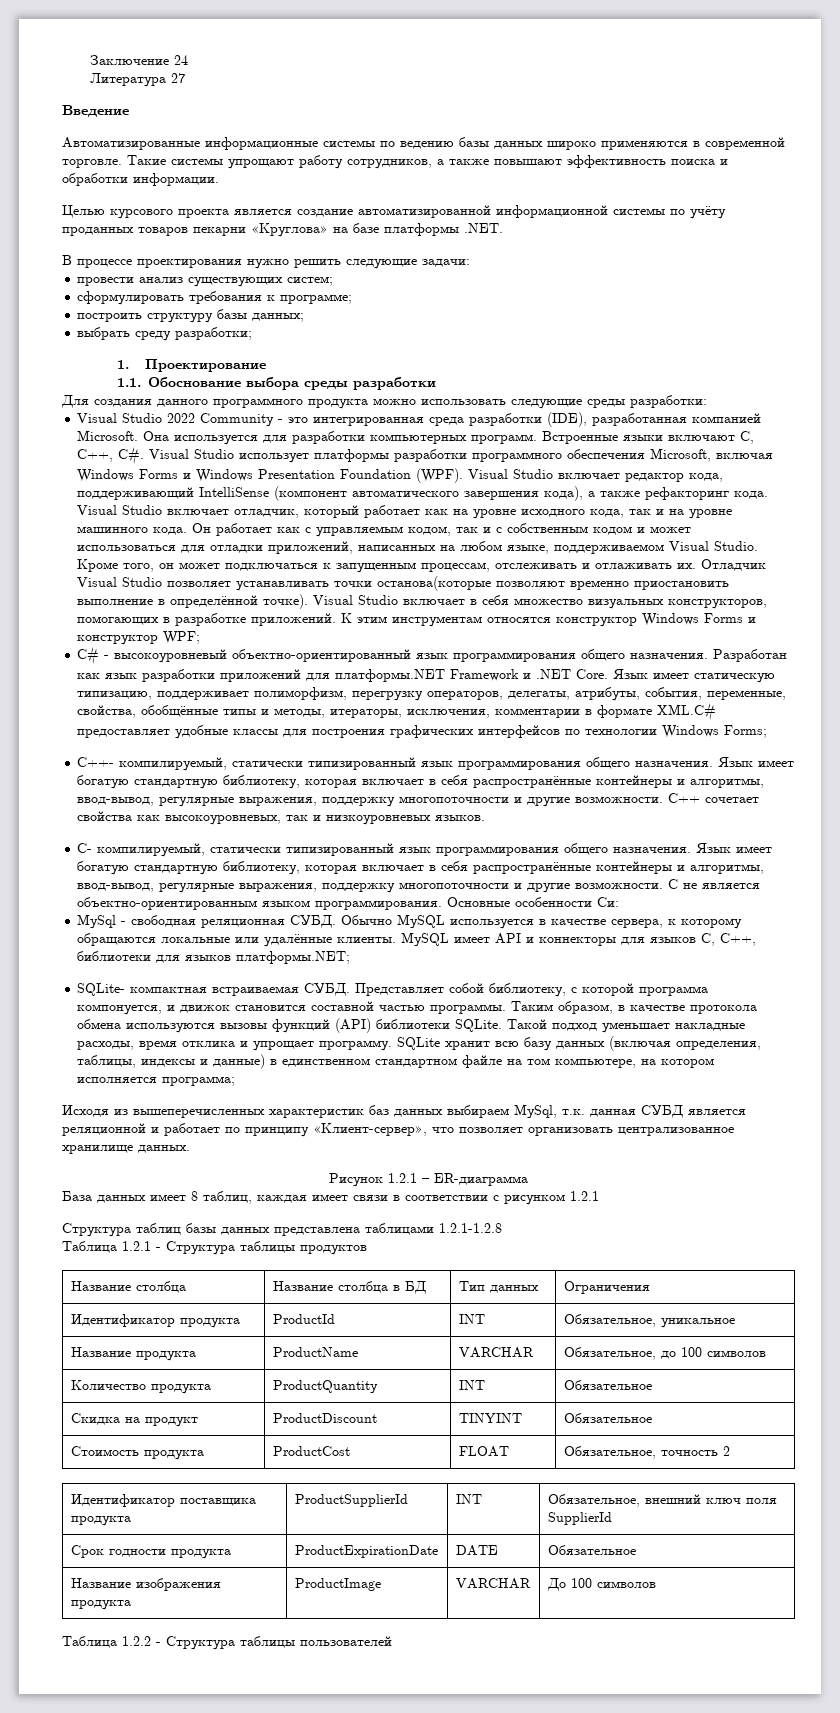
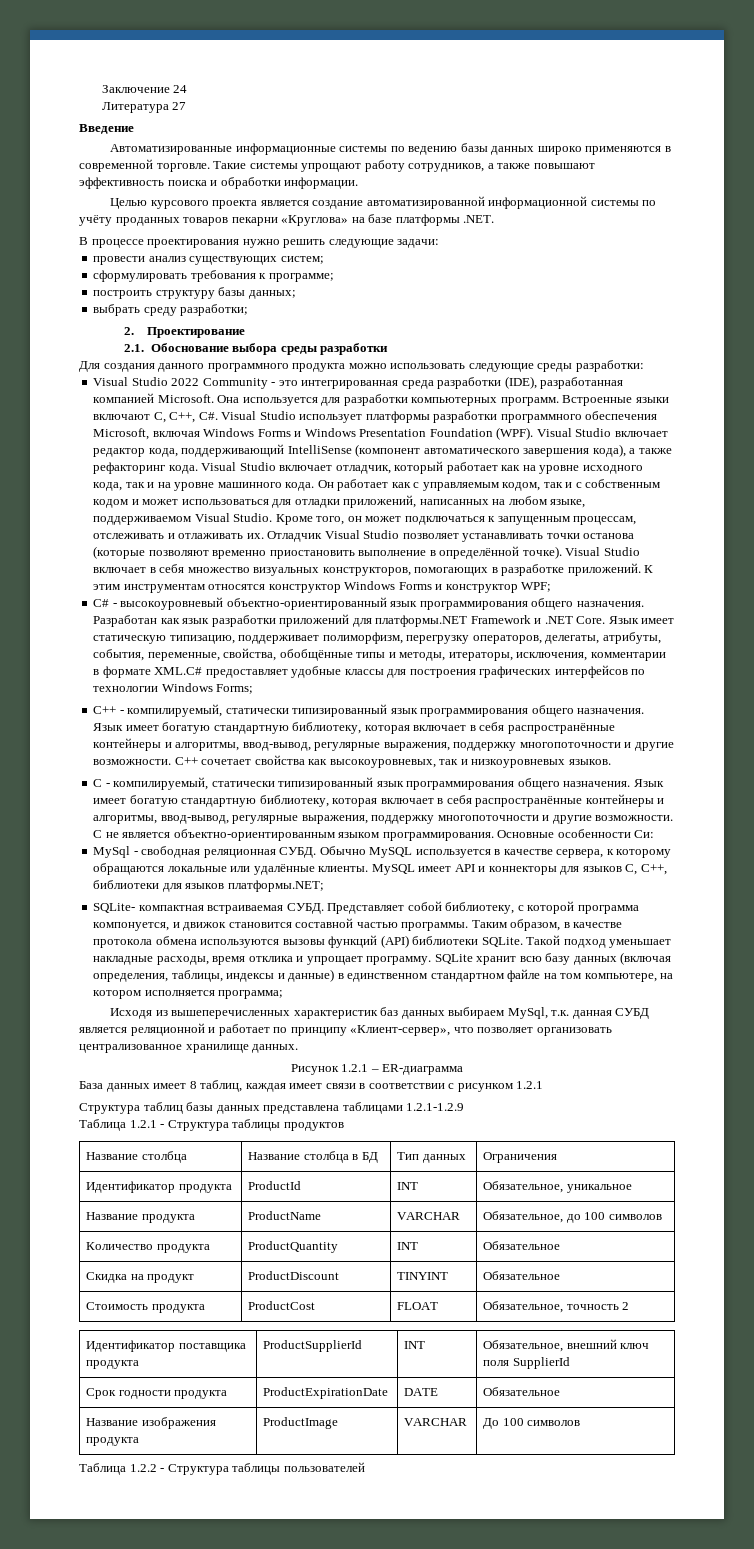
[117,360,130,369] 1. -> [124,327,135,335] 2.
[117,378,142,387] 1.1. -> [124,344,145,352] 2.1.
[377,576,492,591] останова(которые -> [583,533,635,539] [93,546,146,559] останова (которые
[77,757,115,767] C++- -> [93,706,124,714] C++ -
[77,843,93,853] C- -> [93,779,110,787] C -
[439,1223,502,1233] 1.2.1-1.2.8 -> [406,1103,465,1111] 1.2.1-1.2.9

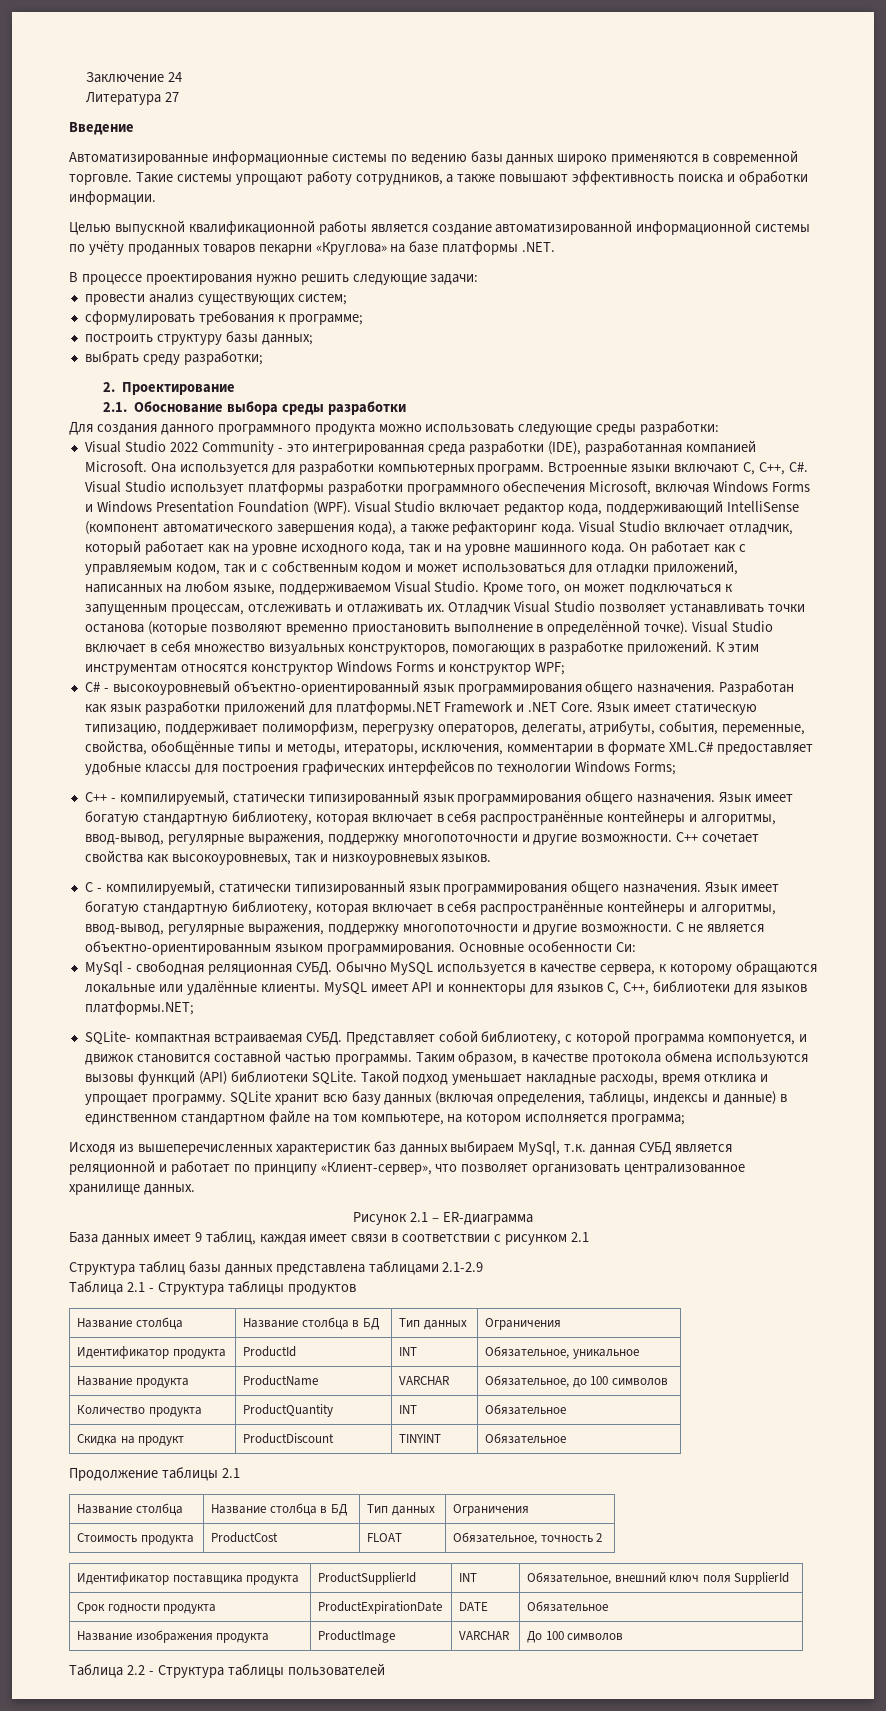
[150,200,258,209] курсового проекта -> [114,220,367,235] выпускной квалификационной работы
[341,1064,369,1072] 1.2.1 -> [410,1212,429,1222] 2.1
[189,1081,197,1089] 8 -> [194,1232,202,1242] 9
[516,1081,544,1089] 1.2.1 -> [570,1232,589,1242] 2.1
[406,1103,465,1111] [79,1119,157,1131] 1.2.1-1.2.9 // Таблица 1.2.1 -> [442,1262,484,1272] [69,1281,145,1295] 2.1-2.9 // Таблица 2.1
(561, 1275) none -> [69,1467,240,1481] [77,1503,183,1516] [211,1503,347,1516] [367,1504,435,1516] [453,1504,530,1516] // Продолжение таблицы 2.1 // Название столбца | Название столбца в БД | Тип данных | Ограничения
[129,1464,157,1472] 1.2.2 -> [126,1665,145,1675] 2.2

